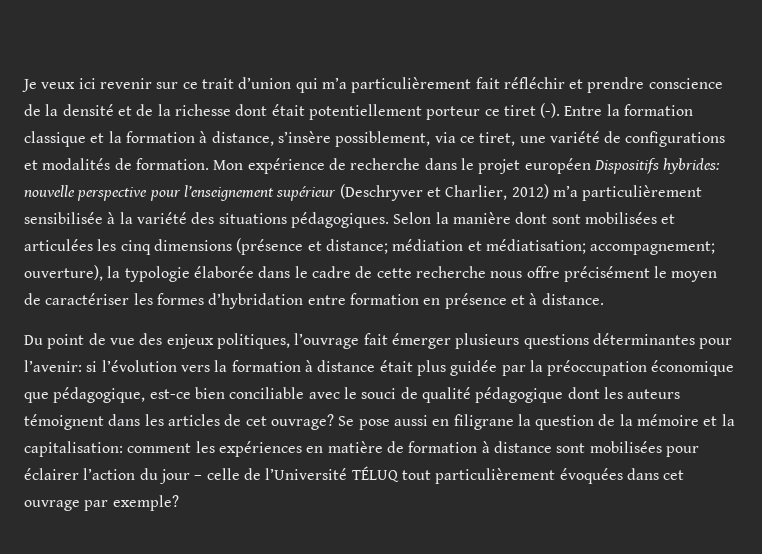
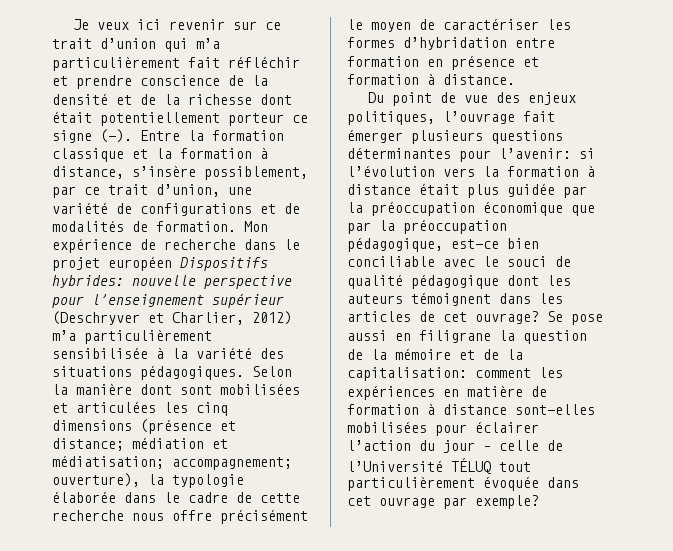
[503,105,536,116] tiret -> [52,130,92,143] signe
[434,132,516,146] via ce tiret, -> [52,184,220,198] par ce trait d’union,
(38, 165) none -> [284,203,300,214] de
(525, 300) none -> [347,74,419,85] formation
(49, 397) none -> [347,219,507,234] par la préoccupation
(718, 421) none -> [483,349,499,360] de
[556,443,586,453] sont -> [515,404,595,415] sont-elles
[559,468,623,484] évoquées -> [483,476,539,491] évoquée

